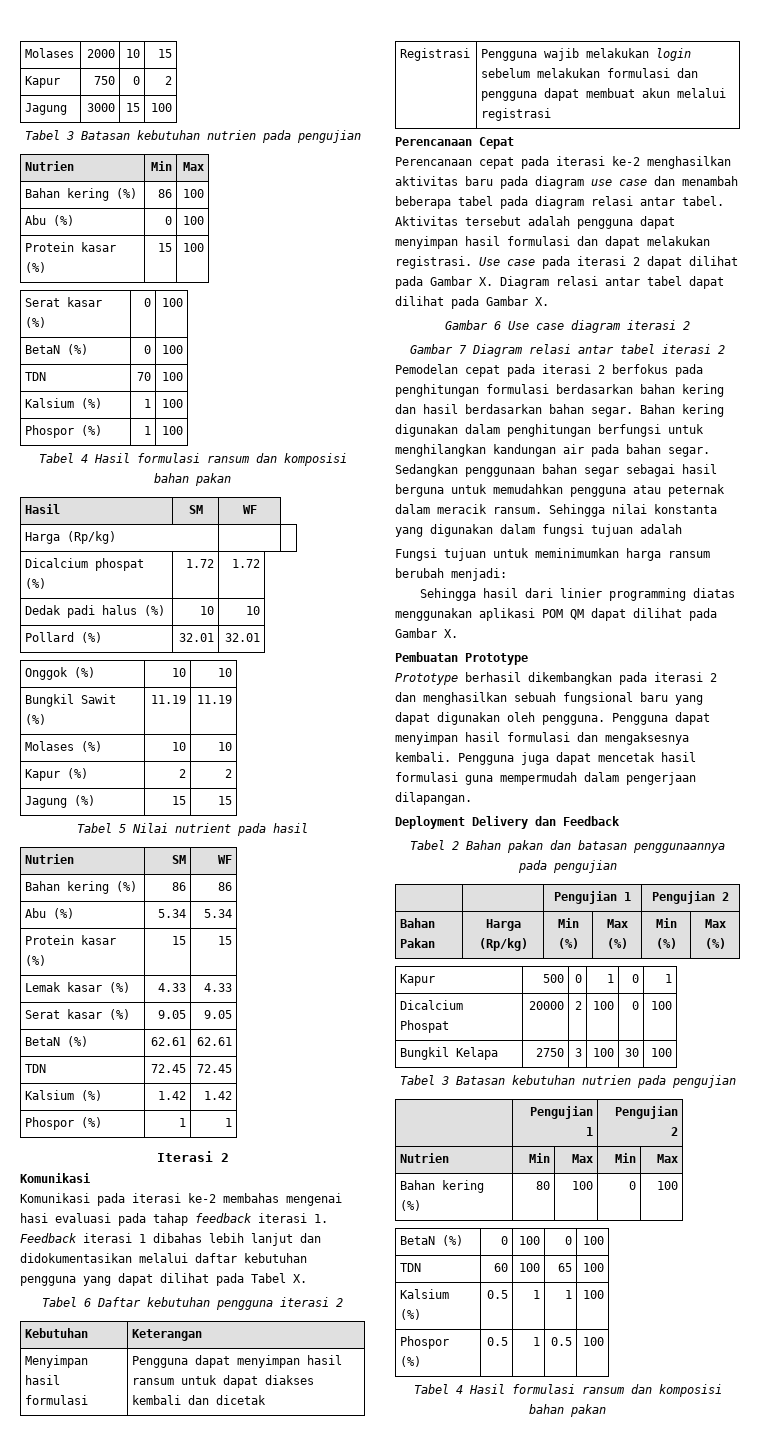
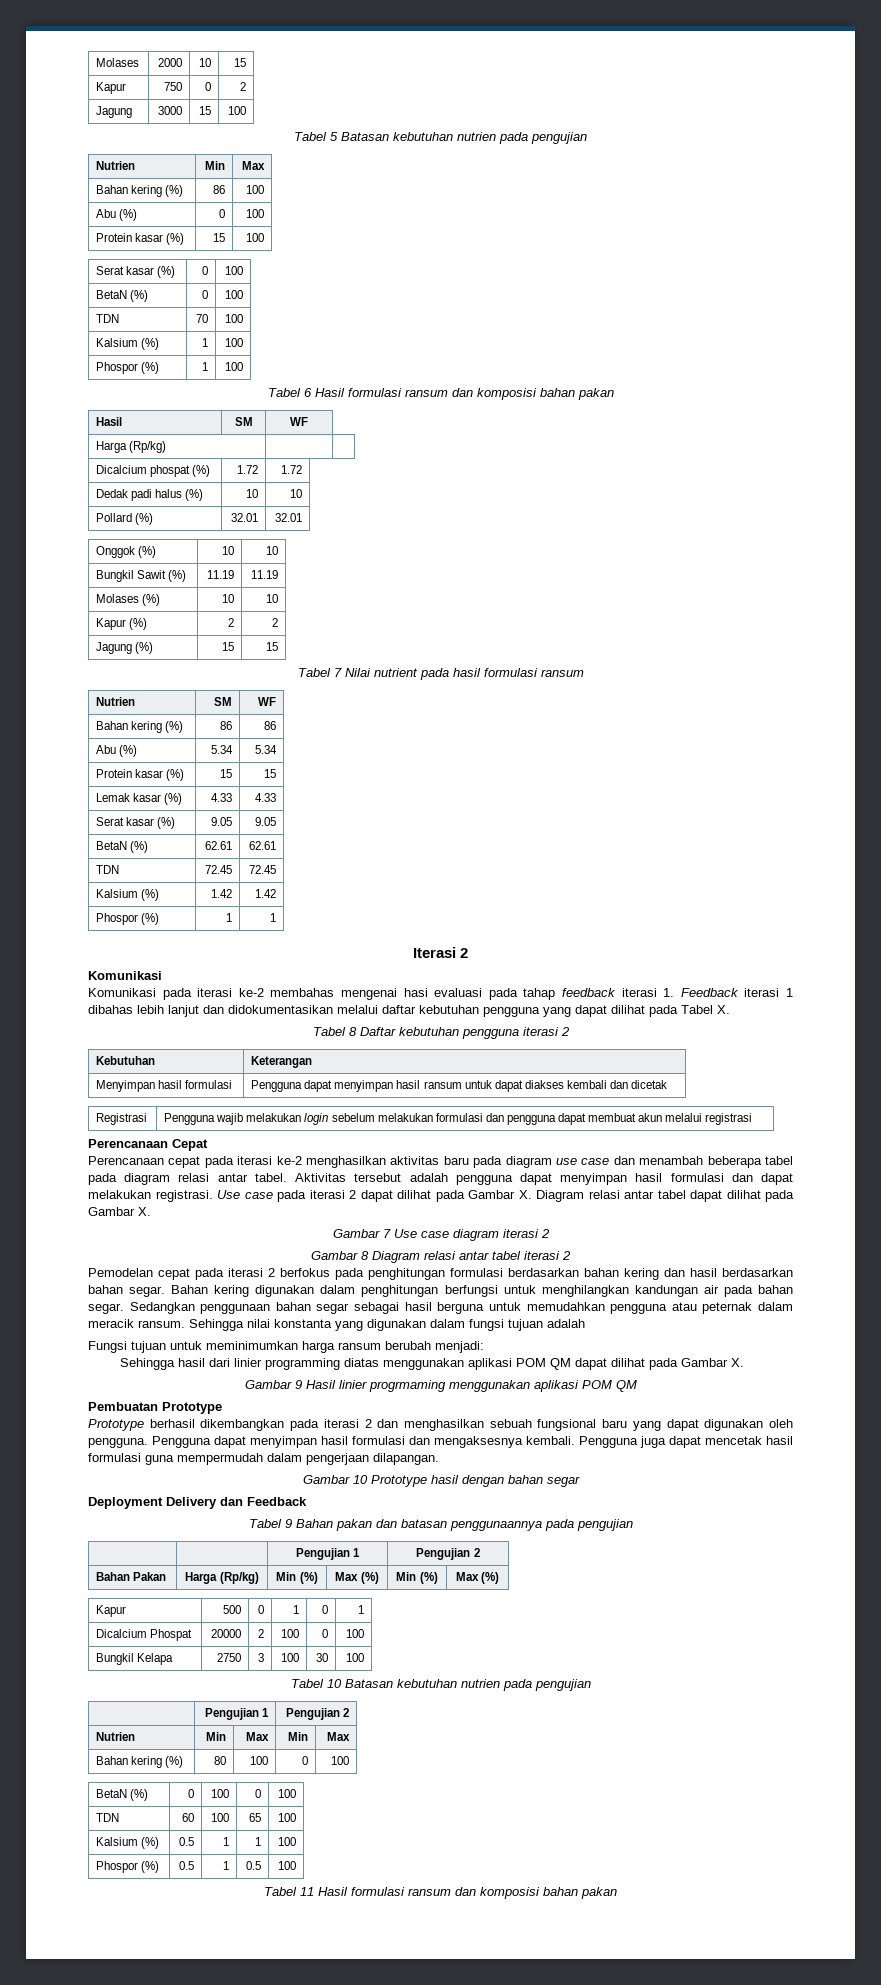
[65,131,74,140] 3 -> [330,132,338,141] 5
[80,454,88,463] 4 -> [303,388,312,397] 6
[119,824,126,833] 5 -> [333,668,342,677] 7
(308, 828) none -> [483,668,584,677] formulasi ransum
[84,1298,91,1307] 6 -> [348,1027,357,1036] 8
[494,321,501,330] 6 -> [382,1229,391,1238] 7
[459,345,467,354] 7 -> [361,1251,369,1260] 8
(458, 633) none -> [244,1380,637,1392] // Gambar 9 Hasil linier progrmaming menggunakan aplikasi POM QM
(472, 798) none -> [302,1475,580,1487] // Gambar 10 Prototype hasil dengan bahan segar
[452,841,459,850] 2 -> [284,1519,292,1528] 9
[440,1076,449,1085] 3 -> [326,1679,342,1688] 10
[455,1385,463,1394] 4 -> [300,1887,314,1896] 11

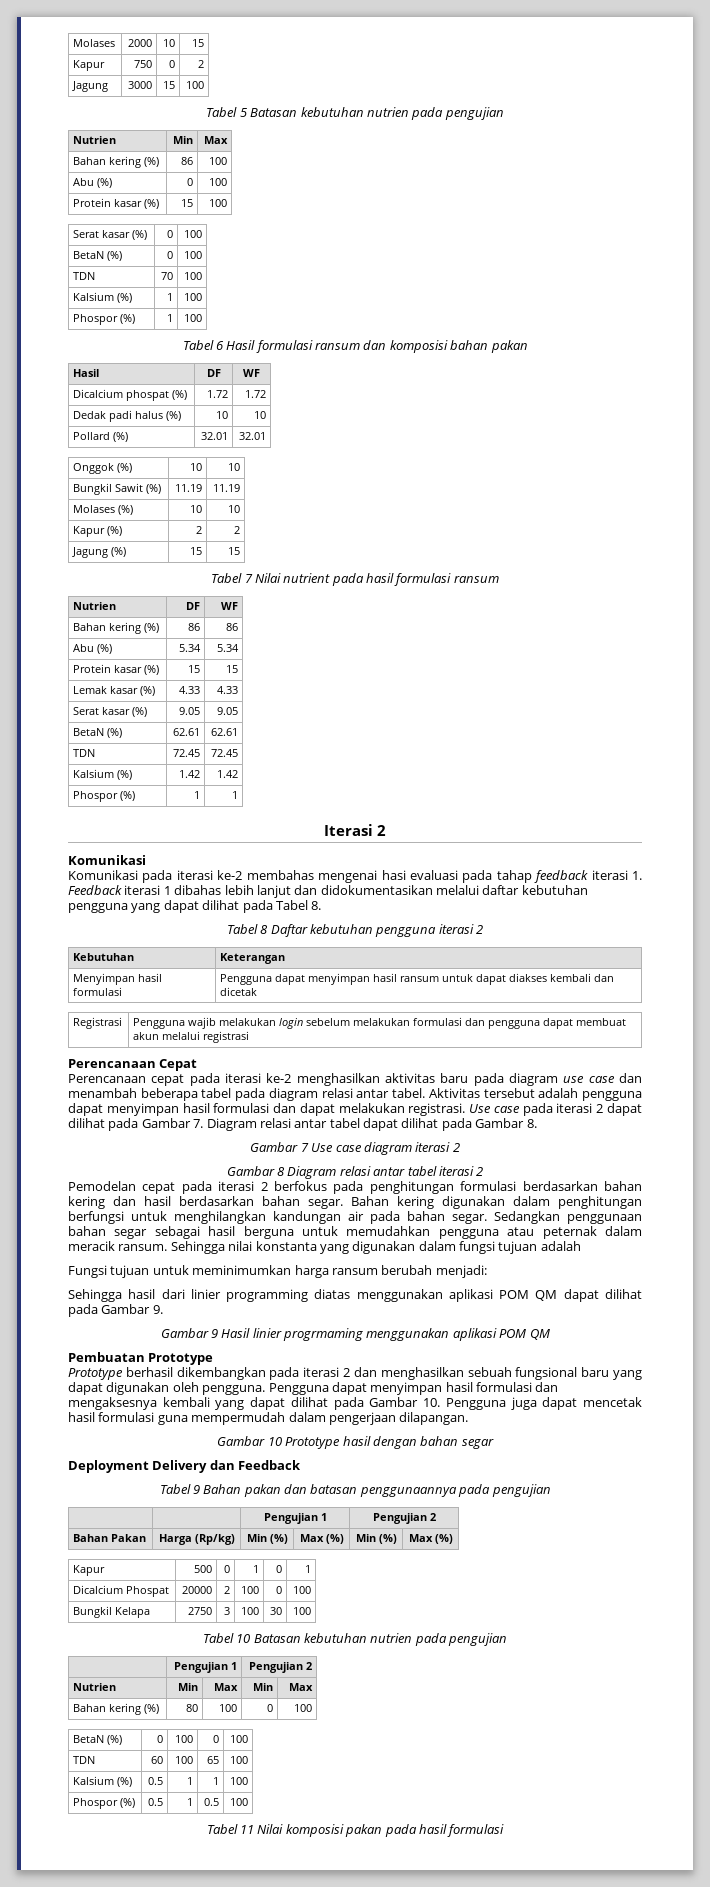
[234,417,253,426] [290,417,308,426] [96,441,167,453] SM | WF // Harga (Rp/kg) | | -> [206,369,221,377] [243,369,260,377] DF | WF
[213,697,232,706] SM -> [185,602,200,610] DF
[717,1005,730,1014] X. -> [311,901,322,910] 8.
[518,1190,532,1199] X. -> [193,1119,204,1128] 7.
[138,1207,151,1216] X. -> [526,1119,537,1128] 8.
[730,1358,744,1367] X. -> [152,1305,163,1314] 9.
[526,1436,575,1445] kembali. -> [162,1397,441,1410] kembali yang dapat dilihat pada Gambar 10.
[318,1887,617,1899] Hasil formulasi ransum dan komposisi bahan pakan -> [257,1824,505,1837] Nilai komposisi pakan pada hasil formulasi

